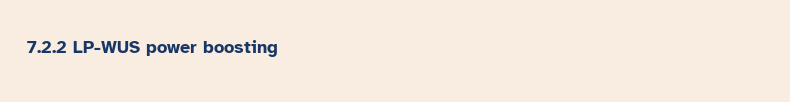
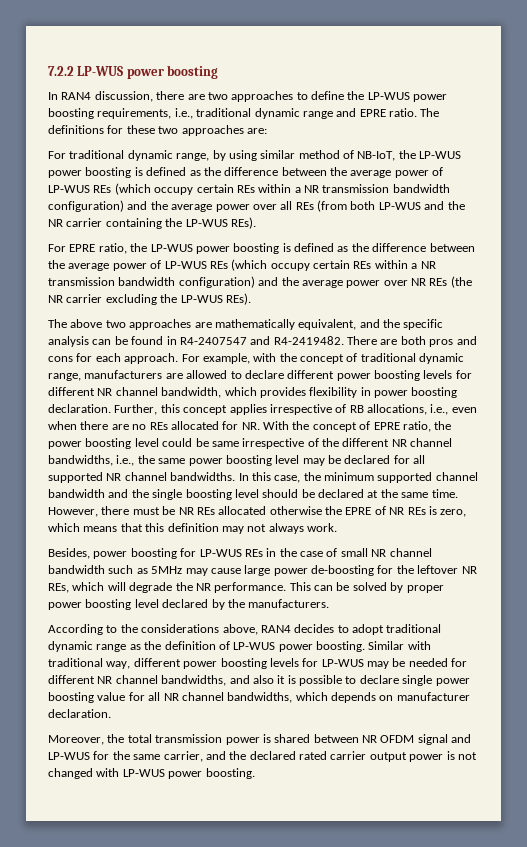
(278, 48) none -> [48,91,448,102] [48,108,440,119] [48,125,267,136] [48,150,462,161] [48,167,444,178] [48,183,450,195] [48,200,465,212] [48,217,256,229] [48,243,475,254] [48,259,436,271] [48,276,472,288] [48,293,251,305] [48,319,444,330] [48,336,477,347] [48,353,465,364] [48,370,472,381] [48,387,458,398] [48,404,477,415] [48,421,452,432] [48,438,453,449] [48,455,426,466] [48,472,478,483] [48,489,458,500] [48,506,467,517] [48,523,337,534] [48,548,432,559] [48,565,477,576] [48,582,444,593] [48,599,330,610] [48,624,442,635] [48,641,431,652] [48,658,468,669] [48,675,470,686] [48,692,470,703] [48,709,111,718] [48,734,472,745] [48,751,477,762] [48,768,255,779] // In RAN4 discussion, there are two approaches to define the LP-WUS power boosting requirements, i.e., traditional dynamic range and EPRE ratio. The definitions for these two approaches are: // For traditional dynamic range, by using similar method of NB-IoT, the LP-WUS power boosting is defined as the difference between the average power of LP-WUS REs (which occupy certain REs within a NR transmission bandwidth configuration) and the average power over all REs (from both LP-WUS and the NR carrier containing the LP-WUS REs). // For EPRE ratio, the LP-WUS power boosting is defined as the difference between the average power of LP-WUS REs (which occupy certain REs within a NR transmission bandwidth configuration) and the average power over NR REs (the NR carrier excluding the LP-WUS REs). // The above two approaches are mathematically equivalent, and the specific analysis can be found in R4-2407547 and R4-2419482. There are both pros and cons for each approach. For example, with the concept of traditional dynamic range, manufacturers are allowed to declare different power boosting levels for different NR channel bandwidth, which provides flexibility in power boosting declaration. Further, this concept applies irrespective of RB allocations, i.e., even when there are no REs allocated for NR. With the concept of EPRE ratio, the power boosting level could be same irrespective of the different NR channel bandwidths, i.e., the same power boosting level may be declared for all supported NR channel bandwidths. In this case, the minimum supported channel bandwidth and the single boosting level should be declared at the same time. However, there must be NR REs allocated otherwise the EPRE of NR REs is zero, which means that this definition may not always work. // Besides, power boosting for LP-WUS REs in the case of small NR channel bandwidth such as 5MHz may cause large power de-boosting for the leftover NR REs, which will degrade the NR performance. This can be solved by proper power boosting level declared by the manufacturers. // According to the considerations above, RAN4 decides to adopt traditional dynamic range as the definition of LP-WUS power boosting. Similar with traditional way, different power boosting levels for LP-WUS may be needed for different NR channel bandwidths, and also it is possible to declare single power boosting value for all NR channel bandwidths, which depends on manufacturer declaration. // Moreover, the total transmission power is shared between NR OFDM signal and LP-WUS for the same carrier, and the declared rated carrier output power is not changed with LP-WUS power boosting.

